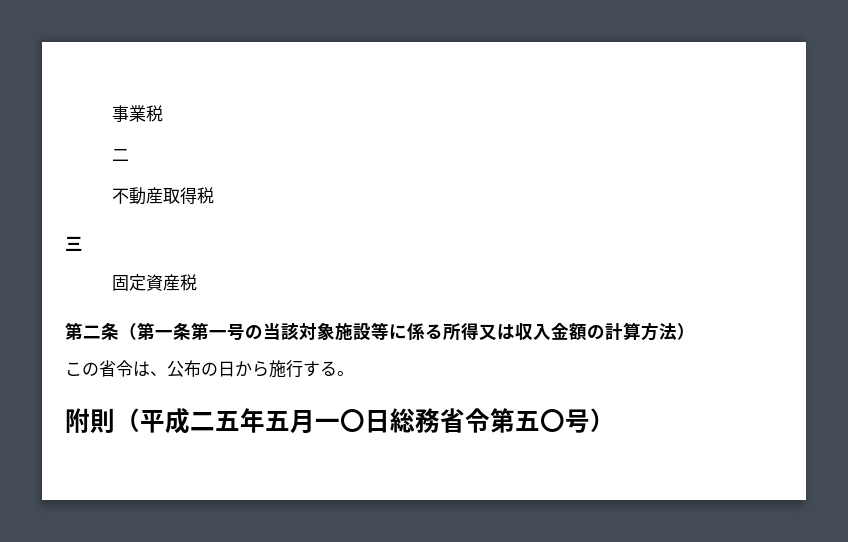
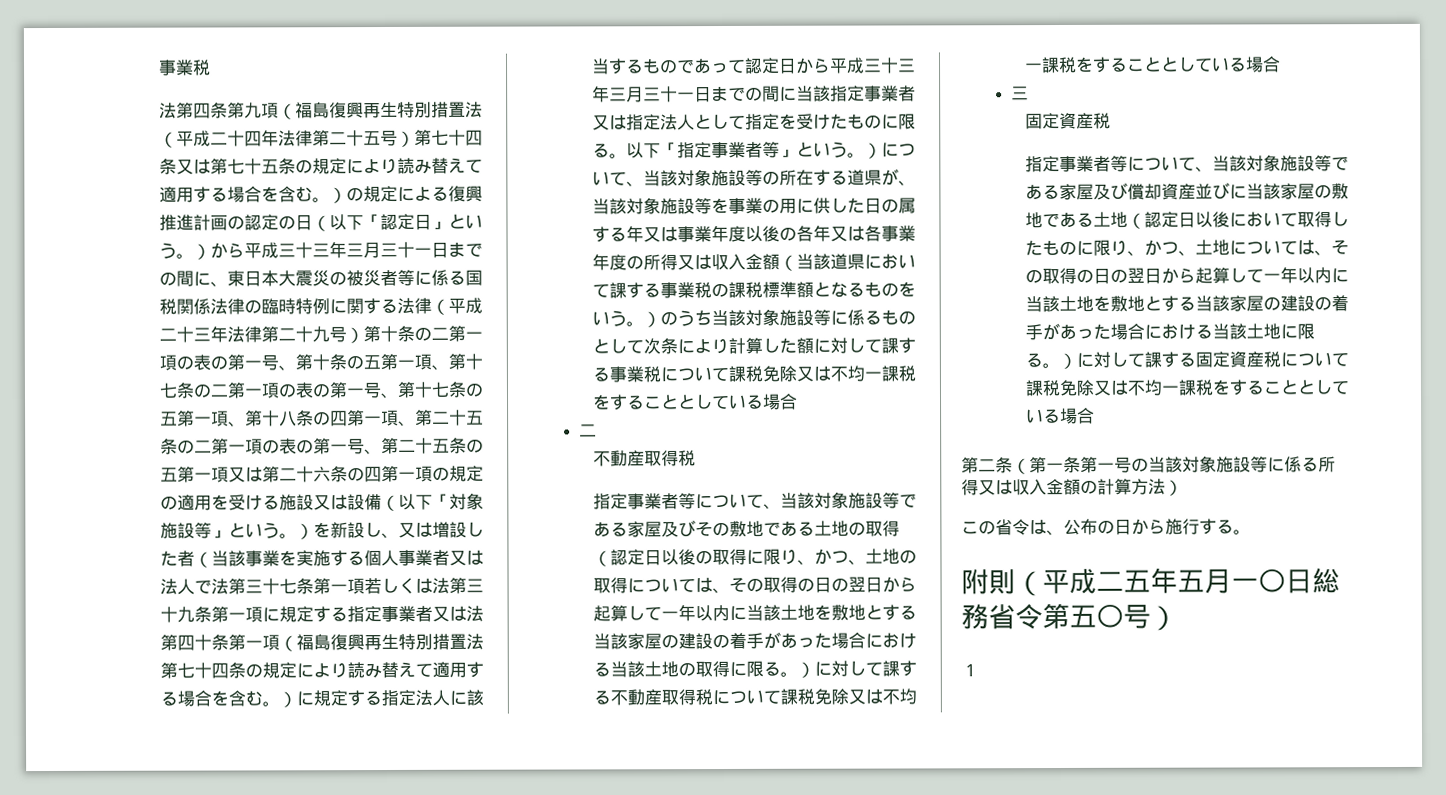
[111,149,129,161] [111,187,214,205] [65,236,83,251] [111,274,197,291] 二 // 不動産取得税 // 三 // 固定資産税 -> [159,101,484,120] [159,129,484,148] [159,157,484,175] [159,185,484,204] [159,213,484,232] [159,241,484,260] [159,269,484,287] [159,297,484,315] [159,325,484,344] [159,353,484,371] [159,381,484,399] [160,409,485,427] [160,437,485,455] [160,465,485,483] [160,492,485,512] [160,521,485,540] [160,549,485,568] [160,577,485,595] [160,605,485,623] [160,633,485,652] [160,661,485,679] [160,689,485,708] [591,57,917,75] [592,85,917,103] [592,113,917,131] [592,141,917,159] [592,168,917,187] [592,197,917,215] [592,224,917,243] [592,253,917,271] [592,281,917,299] [592,308,917,328] [592,337,917,355] [592,365,917,383] [592,393,799,411] [579,424,598,437] [593,450,697,467] [593,491,918,510] [593,520,901,538] [593,548,918,567] [593,576,918,594] [593,604,918,622] [593,631,918,650] [593,660,918,678] [593,688,918,706] [1025,56,1282,74] [1011,86,1030,101] [1025,112,1112,130] [1025,154,1350,173] [1025,182,1350,201] [1025,211,1350,229] [1025,239,1350,256] [1025,266,1350,285] [1025,295,1350,313] [1025,322,1316,341] [1025,351,1350,370] [1025,379,1350,397] [1026,407,1096,424] 法第四条第九項（福島復興再生特別措置法（平成二十四年法律第二十五号）第七十四条又は第七十五条の規定により読み替えて適用する場合を含む。）の規定による復興推進計画の認定の日（以下「認定日」という。）から平成三十三年三月三十一日までの間に、東日本大震災の被災者等に係る国税関係法律の臨時特例に関する法律（平成二十三年法律第二十九号）第十条の二第一項の表の第一号、第十条の五第一項、第十七条の二第一項の表の第一号、第十七条の五第一項、第十八条の四第一項、第二十五条の二第一項の表の第一号、第二十五条の五第一項又は第二十六条の四第一項の規定の適用を受ける施設又は設備（以下「対象施設等」という。）を新設し、又は増設した者（当該事業を実施する個人事業者又は法人で法第三十七条第一項若しくは法第三十九条第一項に規定する指定事業者又は法第四十条第一項（福島復興再生特別措置法第七十四条の規定により読み替えて適用する場合を含む。）に規定する指定法人に該当するものであって認定日から平成三十三年三月三十一日までの間に当該指定事業者又は指定法人として指定を受けたものに限る。以下「指定事業者等」という。）について、当該対象施設等の所在する道県が、当該対象施設等を事業の用に供した日の属する年又は事業年度以後の各年又は各事業年度の所得又は収入金額（当該道県において課する事業税の課税標準額となるものをいう。）のうち当該対象施設等に係るものとして次条により計算した額に対して課する事業税について課税免除又は不均一課税をすることとしている場合 // 二 // 不動産取得税 // 指定事業者等について、当該対象施設等である家屋及びその敷地である土地の取得（認定日以後の取得に限り、かつ、土地の取得については、その取得の日の翌日から起算して一年以内に当該土地を敷地とする当該家屋の建設の着手があった場合における当該土地の取得に限る。）に対して課する不動産取得税について課税免除又は不均一課税をすることとしている場合 // 三 // 固定資産税 // 指定事業者等について、当該対象施設等である家屋及び償却資産並びに当該家屋の敷地である土地（認定日以後において取得したものに限り、かつ、土地については、その取得の日の翌日から起算して一年以内に当該土地を敷地とする当該家屋の建設の着手があった場合における当該土地に限る。）に対して課する固定資産税について課税免除又は不均一課税をすることとしている場合
(615, 420) none -> [961,663,979,677] // １

